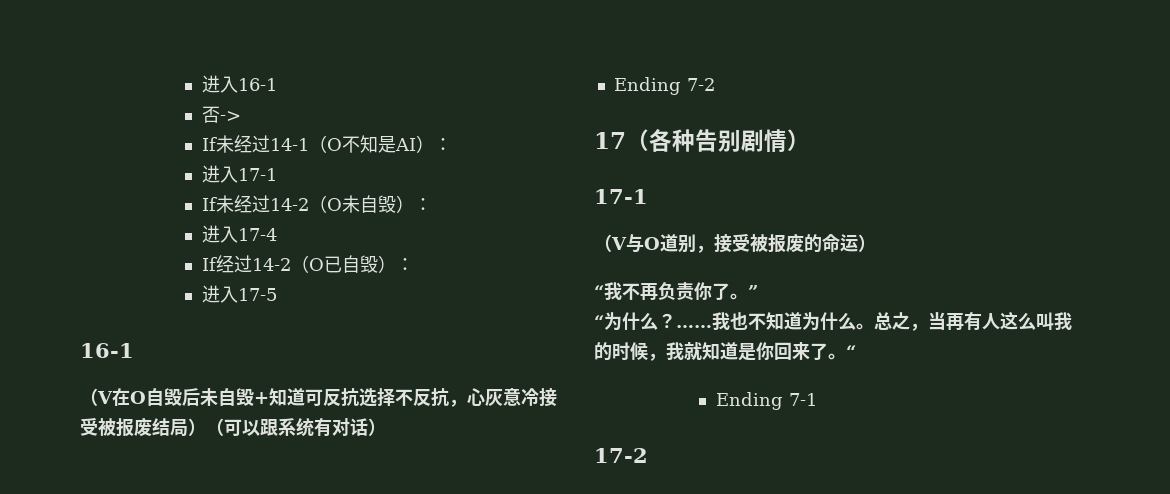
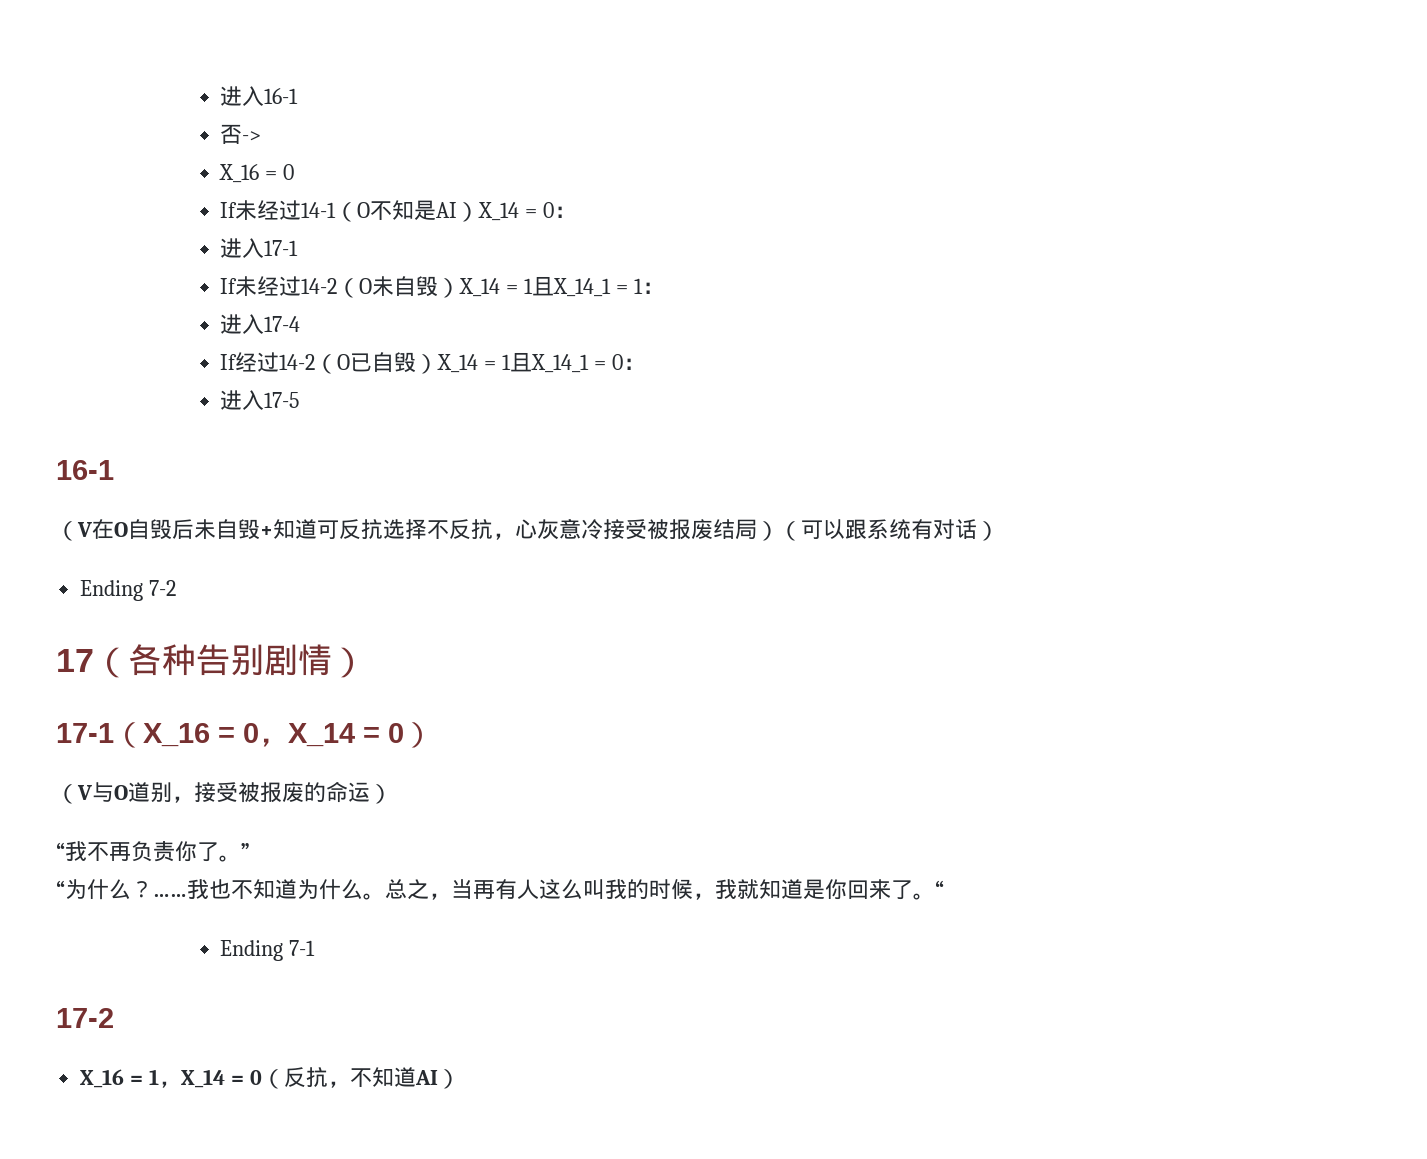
(241, 116) none -> [219,164,295,183] // X_16 = 0
(434, 144) none -> [478,202,555,221] X_14 = 0
(414, 204) none -> [459,276,644,297] X_14 = 1且X_14_1 = 1
(396, 264) none -> [437,352,624,373] X_14 = 1且X_14_1 = 0
(648, 196) none -> [114,722,433,748] （X_16 = 0，X_14 = 0）
(648, 455) none -> [80,1067,460,1089] // X_16 = 1，X_14 = 0（反抗，不知道AI）

